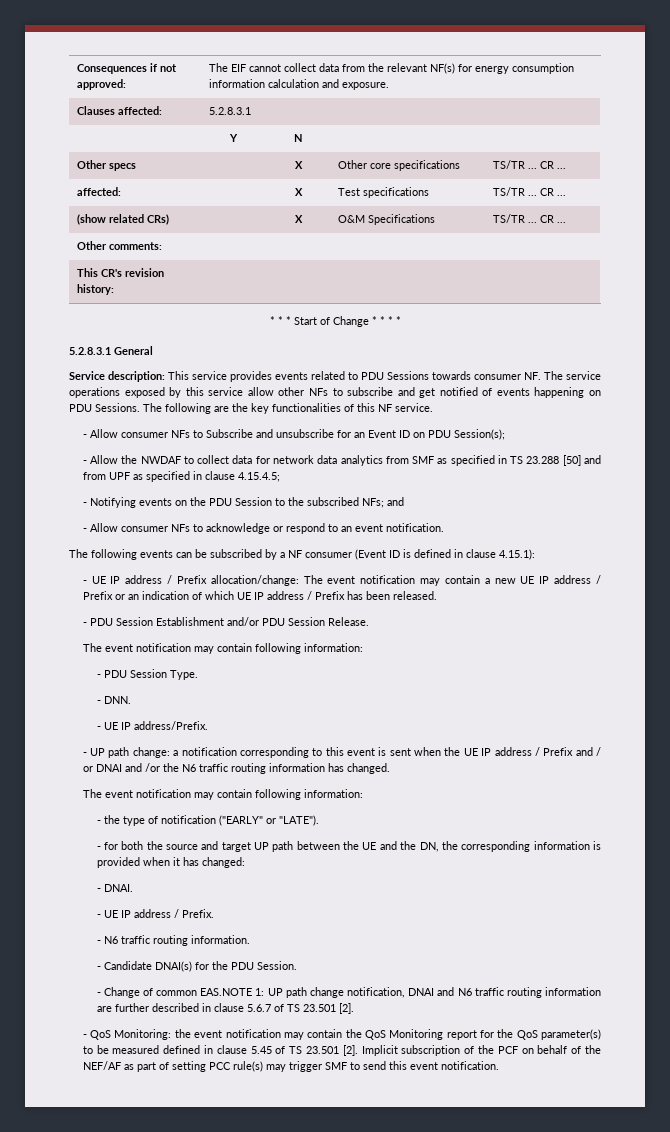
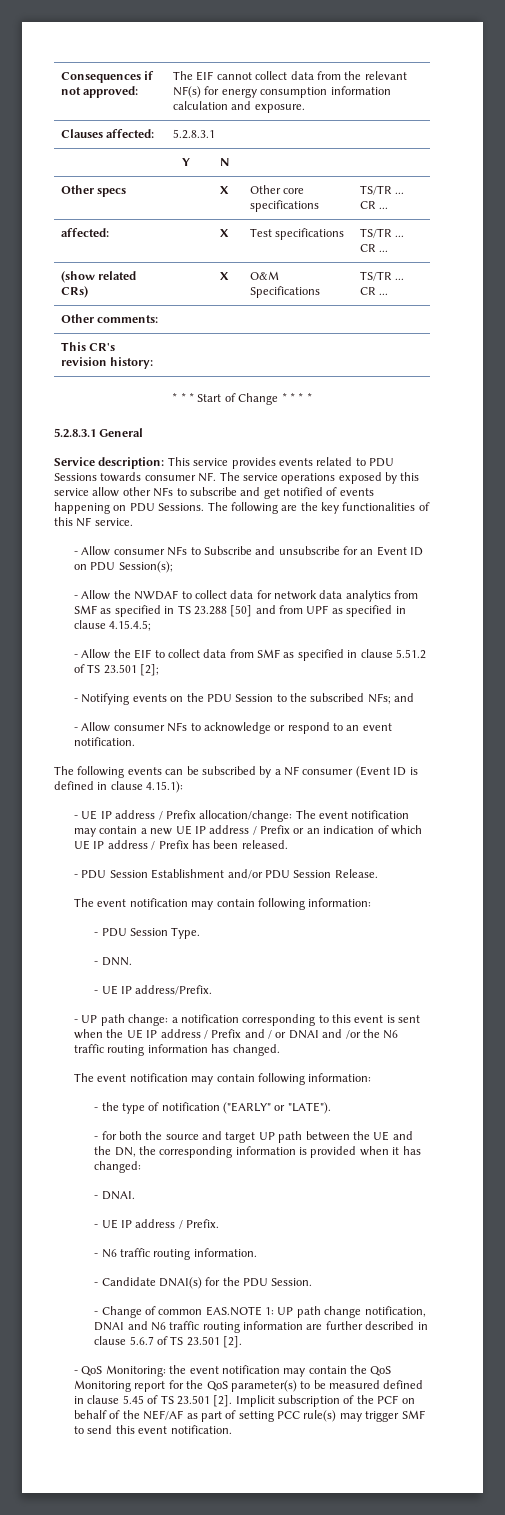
(280, 477) none -> [74,649,426,661] [74,664,160,676] // - Allow the EIF to collect data from SMF as specified in clause 5.51.2 of TS 23.501 [2];

